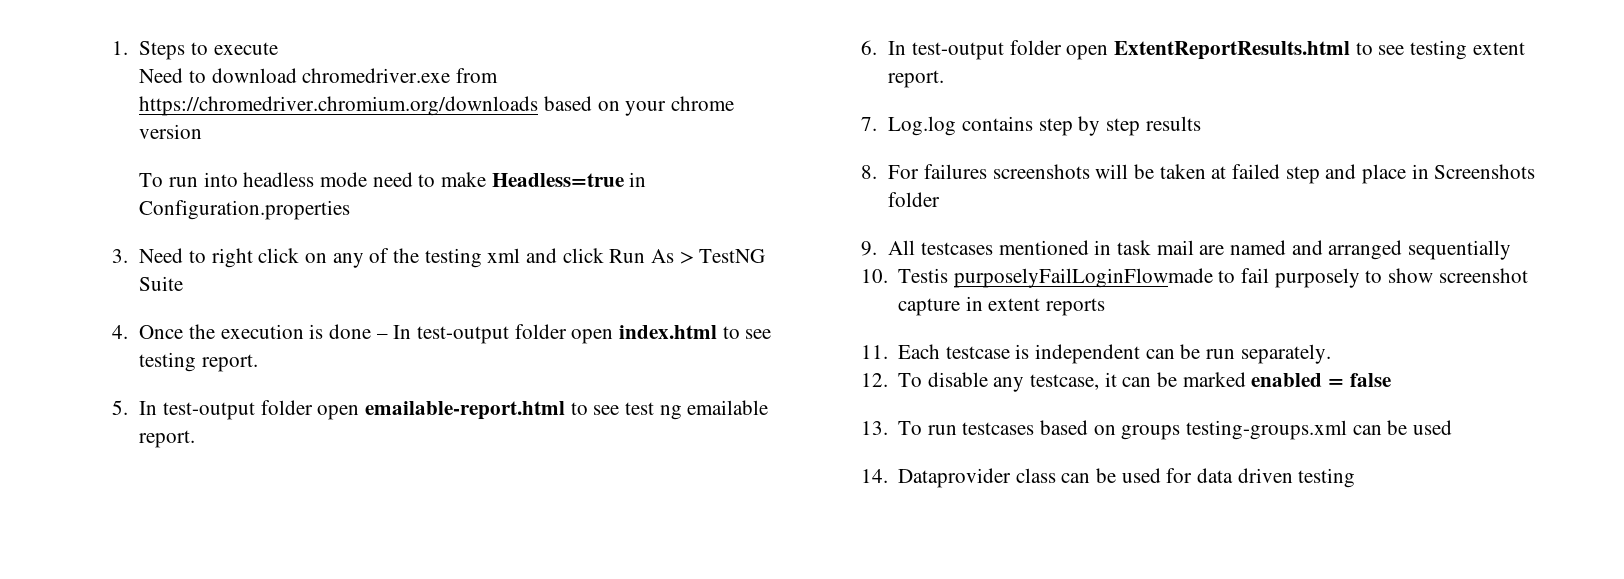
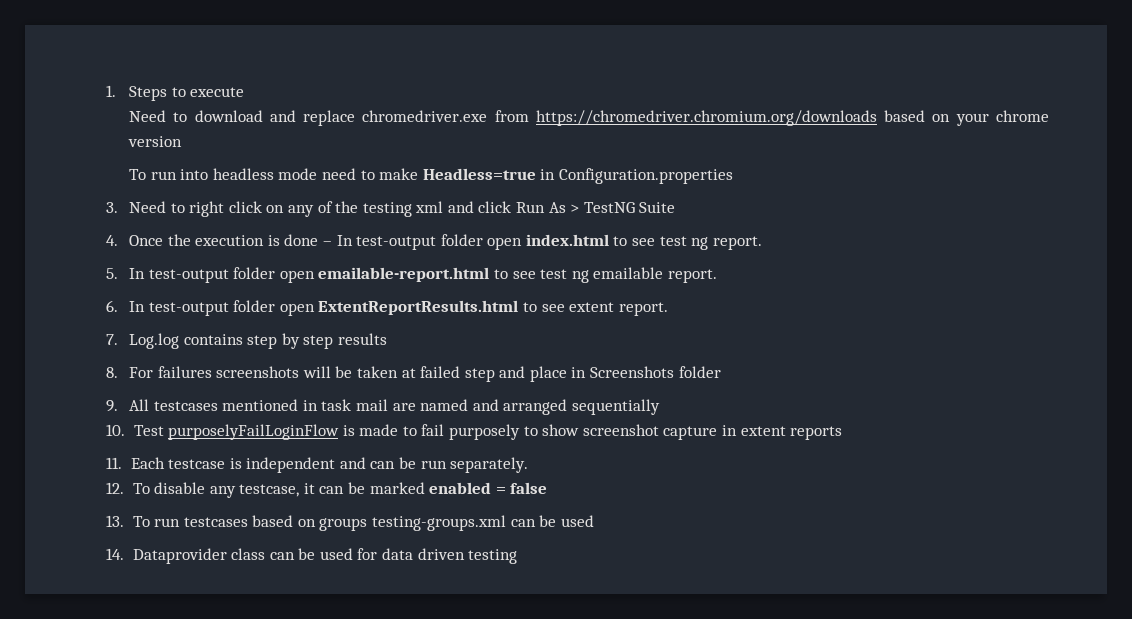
(297, 75) none -> [269,110,356,126] and replace
[139,352,197,372] testing -> [659,236,709,250] test ng
[1409,40,1467,60] testing -> (565, 308) none
[898,268,1213,288] Testis purposelyFailLoginFlowmade -> [133,424,399,440] Test purposelyFailLoginFlow is made
(1141, 354) none -> [339,457,366,469] and

